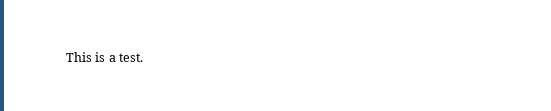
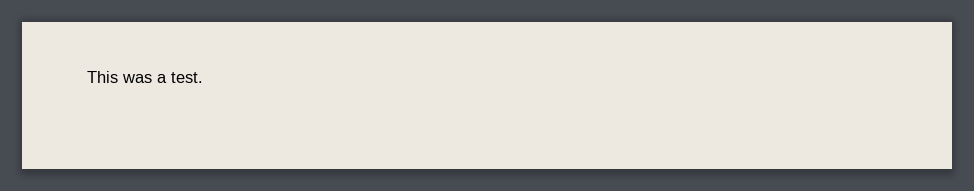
[95,52,106,62] is -> [122,74,152,83] was

